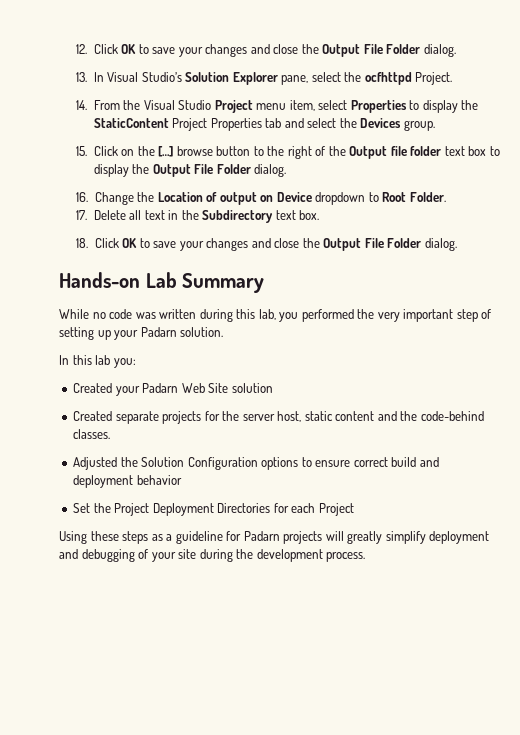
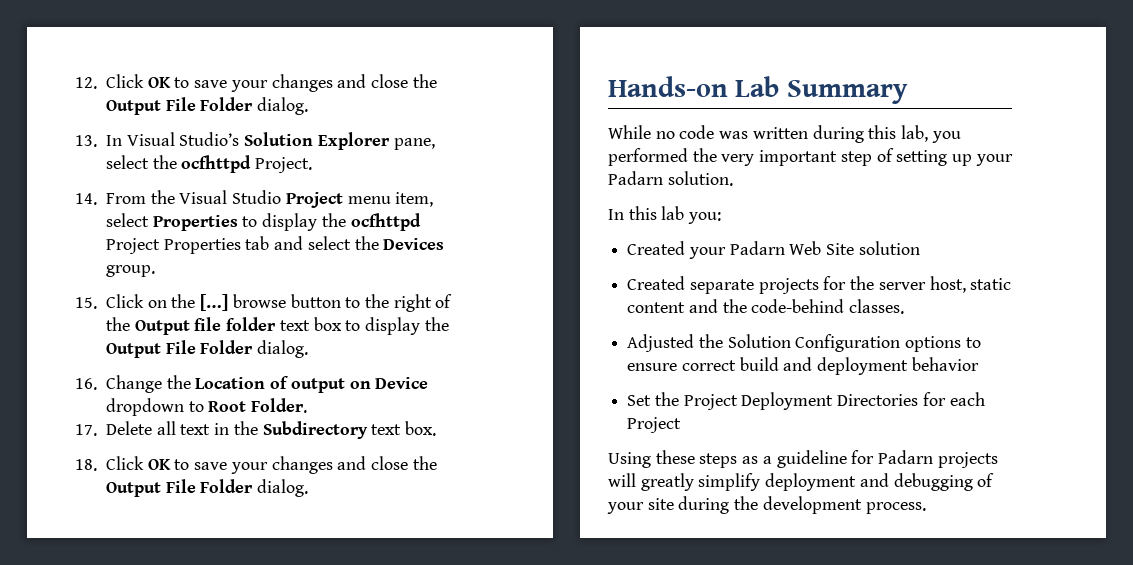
[93,118,169,128] StaticContent -> [350,213,421,231] ocfhttpd

